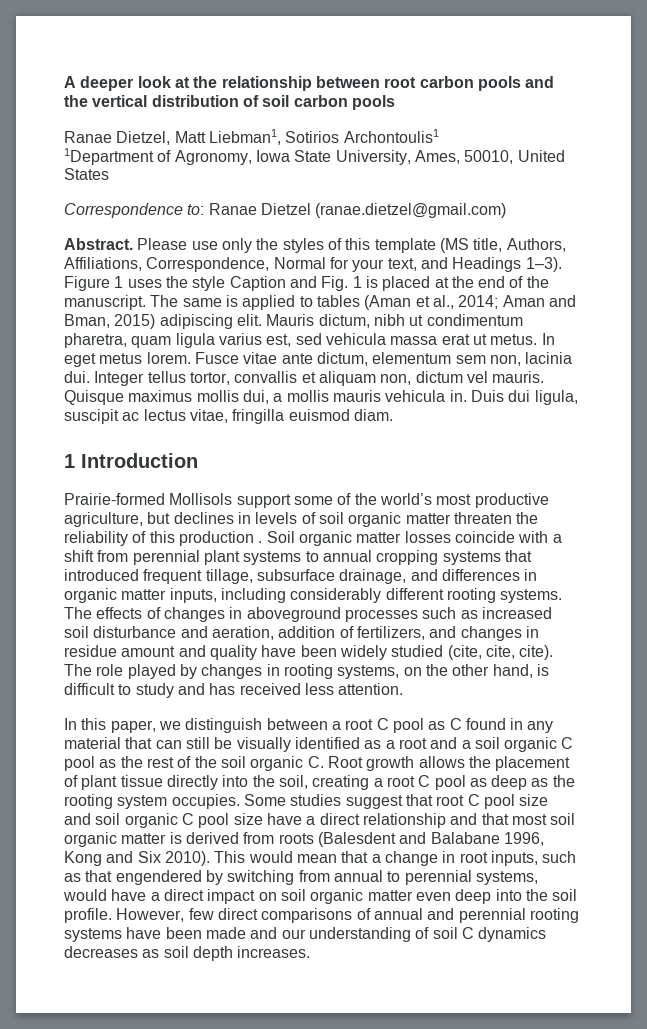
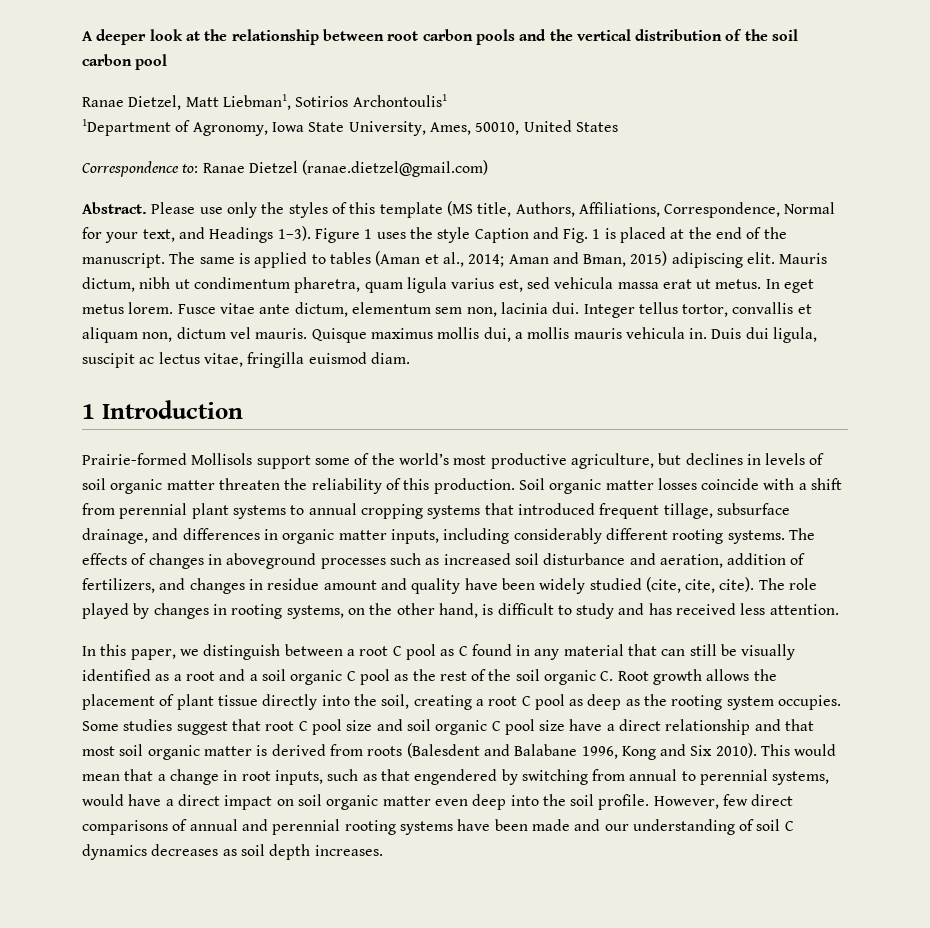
(259, 101) none -> [744,29,768,41] the
[351,95,395,110] pools -> [135,54,168,70] pool
[178,531,263,546] production . -> [433,478,515,494] production.

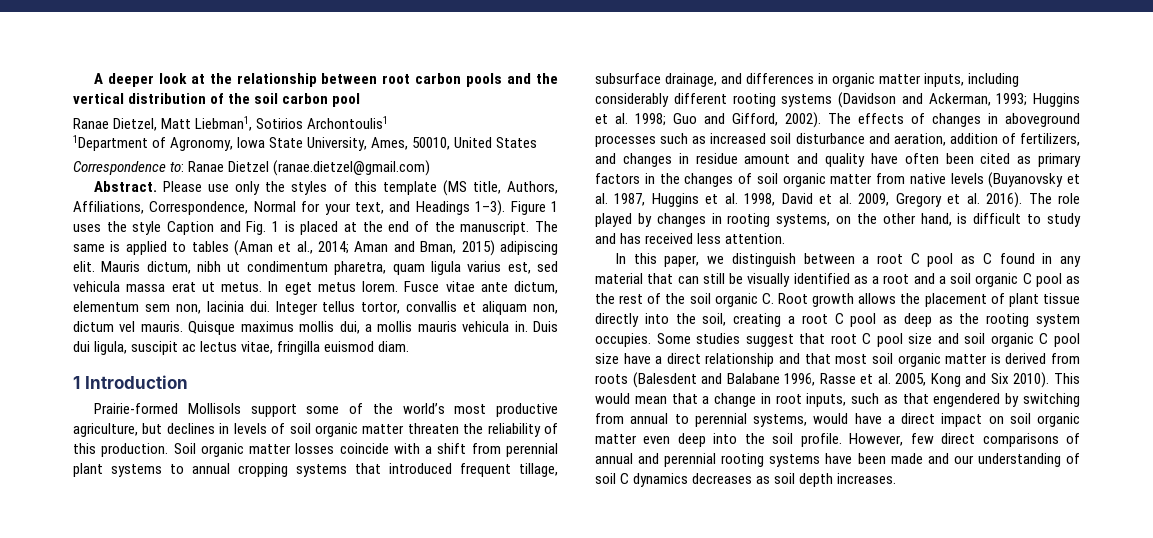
[727,530,785,544] systems. -> [781,92,1080,108] [595,112,821,128] systems (Davidson and Ackerman, 1993; Huggins et al. 1998; Guo and Gifford, 2002).
[501,577,755,594] been widely studied (cite, cite, cite). -> [904,153,1081,167] [595,172,1080,188] [595,192,1023,208] often been cited as primary factors in the changes of soil organic matter from native levels (Buyanovsky et al. 1987, Huggins et al. 1998, David et al. 2009, Gregory et al. 2016).
(618, 752) none -> [819,373,927,386] Rasse et al. 2005,

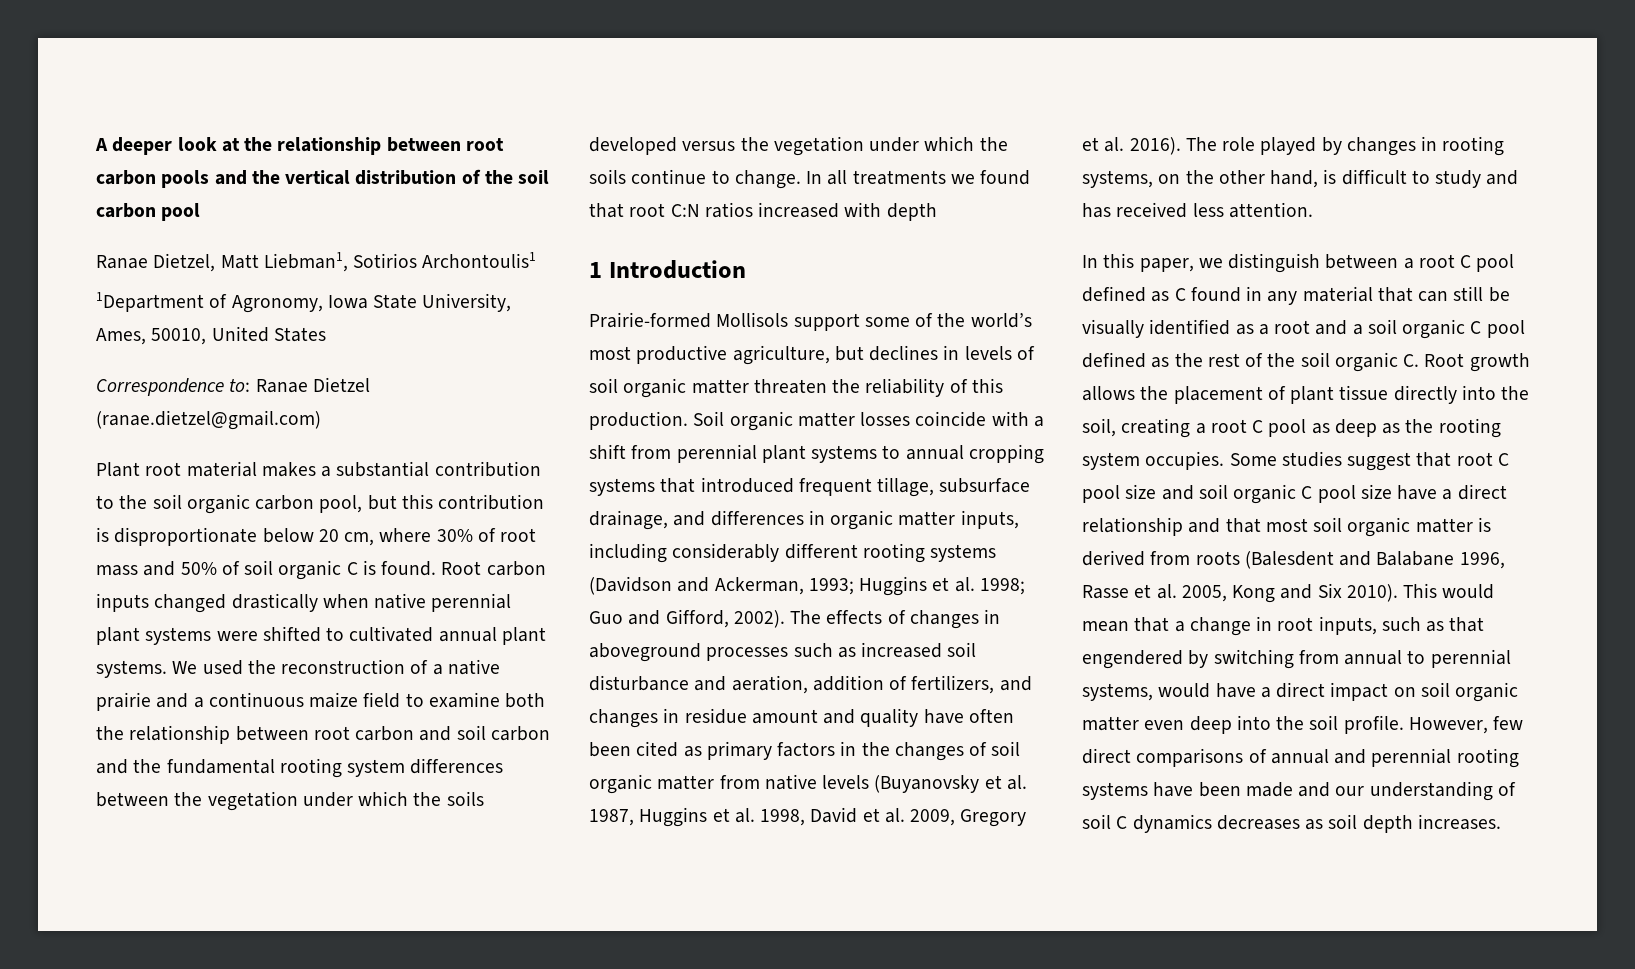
[94,180,558,196] [73,200,558,216] [73,221,558,235] [73,240,558,256] [73,261,559,275] [73,281,558,295] [73,301,559,315] [73,321,559,335] [73,341,410,355] Abstract. Please use only the styles of this template (MS title, Authors, Affiliations, Correspondence, Normal for your text, and Headings 1–3). Figure 1 uses the style Caption and Fig. 1 is placed at the end of the manuscript. The same is applied to tables (Aman et al., 2014; Aman and Bman, 2015) adipiscing elit. Mauris dictum, nibh ut condimentum pharetra, quam ligula varius est, sed vehicula massa erat ut metus. In eget metus lorem. Fusce vitae ante dictum, elementum sem non, lacinia dui. Integer tellus tortor, convallis et aliquam non, dictum vel mauris. Quisque maximus mollis dui, a mollis mauris vehicula in. Duis dui ligula, suscipit ac lectus vitae, fringilla euismod diam. -> [96,461,541,477] [96,494,545,514] [96,527,537,546] [96,560,546,580] [96,593,512,613] [96,626,546,645] [96,659,500,678] [96,692,546,711] [96,725,550,744] [96,758,504,778] [96,791,484,811] [589,136,1008,156] [589,169,1031,189] [589,202,937,221] Plant root material makes a substantial contribution to the soil organic carbon pool, but this contribution is disproportionate below 20 cm, where 30% of root mass and 50% of soil organic C is found. Root carbon inputs changed drastically when native perennial plant systems were shifted to cultivated annual plant systems. We used the reconstruction of a native prairie and a continuous maize field to examine both the relationship between root carbon and soil carbon and the fundamental rooting system differences between the vegetation under which the soils developed versus the vegetation under which the soils continue to change. In all treatments we found that root C:N ratios increased with depth
(954, 260) none -> [1082,286,1146,302] defined
(1062, 280) none -> [1082,352,1146,368] defined

